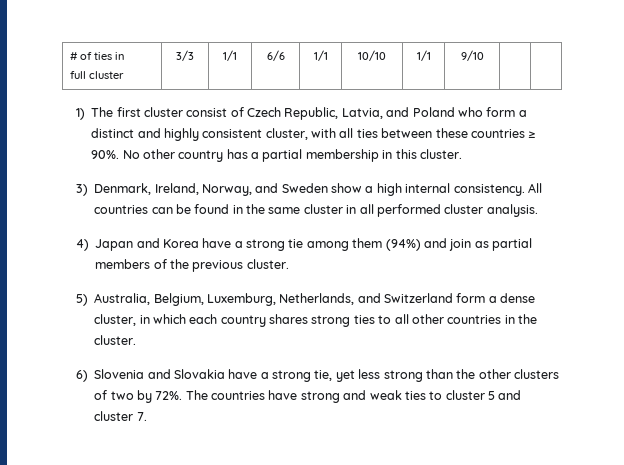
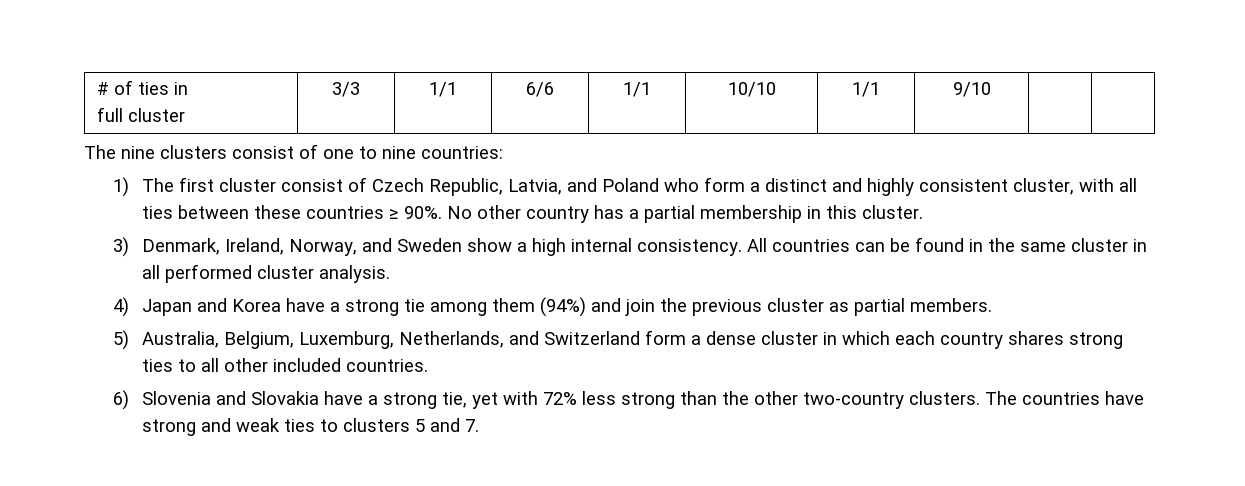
(484, 55) none -> [84,144,503,159] // The nine clusters consist of one to nine countries:
[474,238,533,251] [95,259,289,272] as partial members of the previous cluster. -> [659,298,992,316] the previous cluster as partial members.
[94,314,137,326] cluster, -> [760,331,818,345] cluster
[447,314,538,324] [94,335,137,345] countries in the cluster. -> [272,358,428,372] included countries.
(355, 376) none -> [502,391,577,405] with 72%
[514,369,560,379] [94,390,183,403] clusters of two by 72%. -> [802,391,980,409] two-country clusters.
[445,390,485,400] cluster -> [342,418,410,432] clusters
[94,411,134,421] cluster -> (460, 425) none

